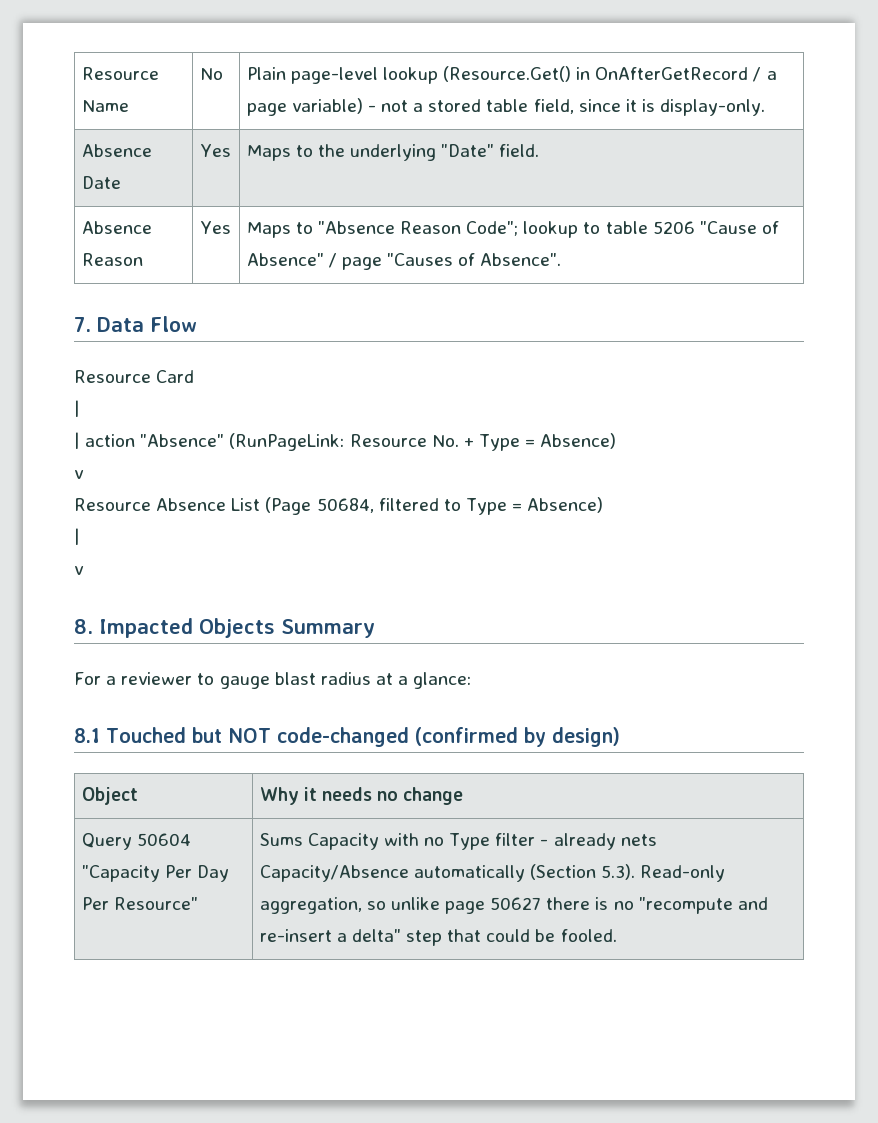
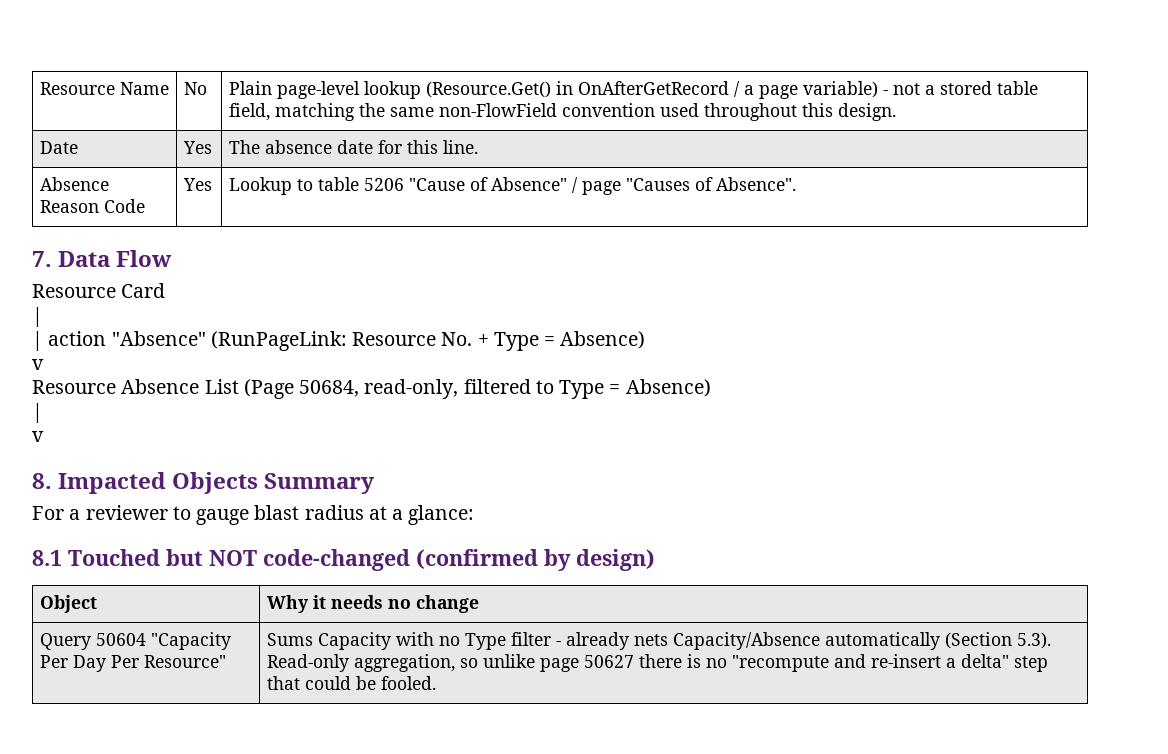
[578,99,766,116] [81,144,152,157] [81,176,121,189] [199,144,231,157] [246,144,540,161] since it is display-only. // Absence Date | Yes | Maps to the underlying "Date" field. -> [274,103,896,121] [39,141,78,154] [182,141,212,154] [228,140,478,154] matching the same non-FlowField convention used throughout this design. // Date | Yes | The absence date for this line.
[199,221,231,234] [246,221,579,238] | Yes | Maps to "Absence Reason Code"; lookup -> [103,199,145,213] [182,178,212,191] [228,177,292,195] Code | Yes | Lookup
(374, 505) none -> [364,379,459,399] read-only,

